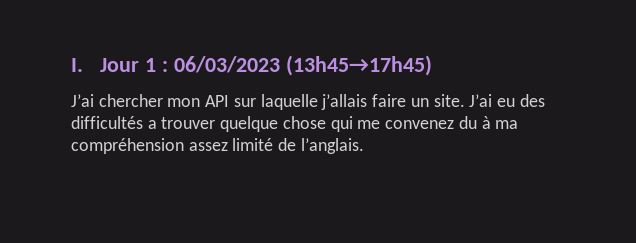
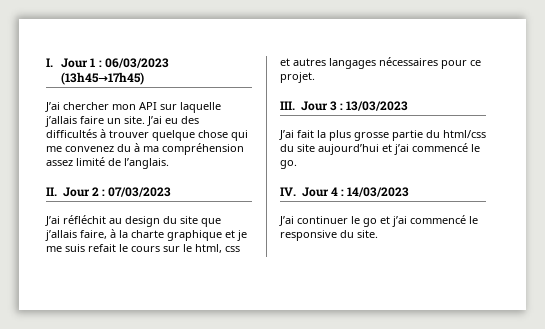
[147,120,157,129] a -> [100,129,106,138] à
(364, 146) none -> [46,187,172,197] [45,215,221,227] [45,229,247,241] [46,244,240,253] [280,57,481,69] [280,72,315,83] [280,101,409,111] [279,130,486,141] [280,143,480,155] [280,160,297,169] [280,187,410,197] [279,215,478,227] [280,230,378,241] // II. Jour 2 : 07/03/2023 // J’ai réfléchit au design du site que j’allais faire, à la charte graphique et je me suis refait le cours sur le html, css et autres langages nécessaires pour ce projet. // III. Jour 3 : 13/03/2023 // J’ai fait la plus grosse partie du html/css du site aujourd’hui et j’ai commencé le go. // IV. Jour 4 : 14/03/2023 // J’ai continuer le go et j’ai commencé le responsive du site.

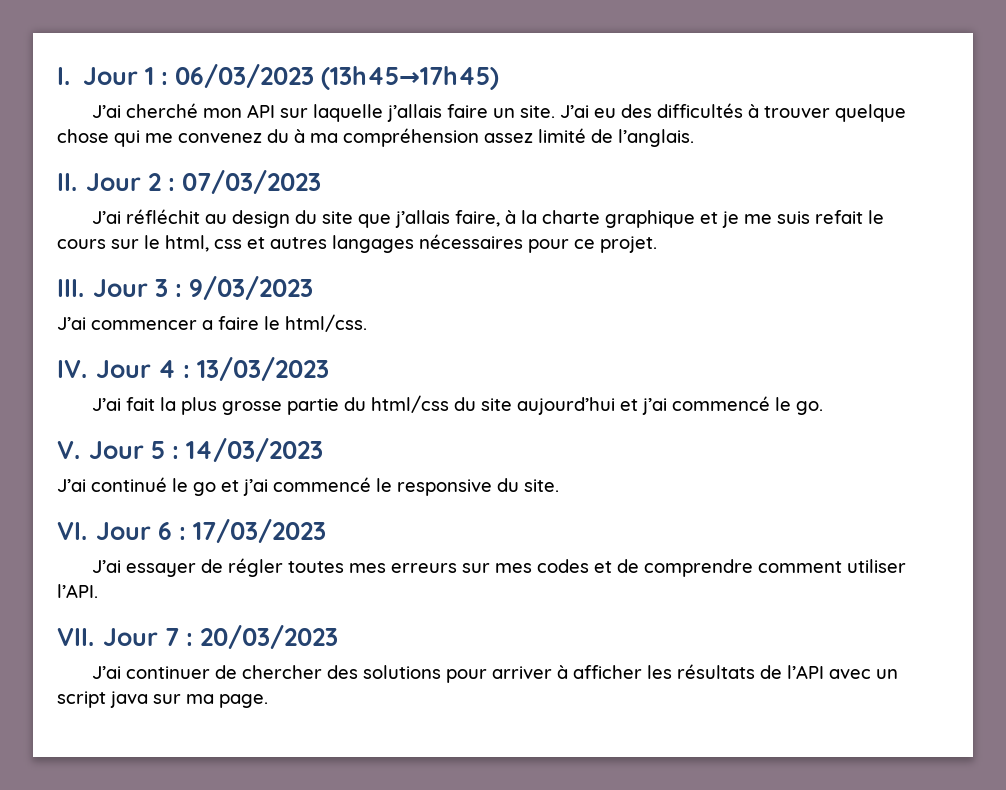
[63,102,109,110] chercher -> [125,103,198,118] cherché
(343, 106) none -> [189,276,314,300] [57,314,367,332] [57,360,191,378] 9/03/2023 // J’ai commencer a faire le html/css. // IV. Jour 4 :
[280,187,338,197] IV. Jour 4 -> [57,441,166,459] V. Jour 5
[297,216,348,224] continuer -> [91,477,167,492] continué
(378, 234) none -> [57,519,327,543] [91,558,906,577] [57,584,98,598] [57,625,339,649] [91,664,898,683] [57,691,268,708] // VI. Jour 6 : 17/03/2023 // J’ai essayer de régler toutes mes erreurs sur mes codes et de comprendre comment utiliser l’API. // VII. Jour 7 : 20/03/2023 // J’ai continuer de chercher des solutions pour arriver à afficher les résultats de l’API avec un script java sur ma page.

